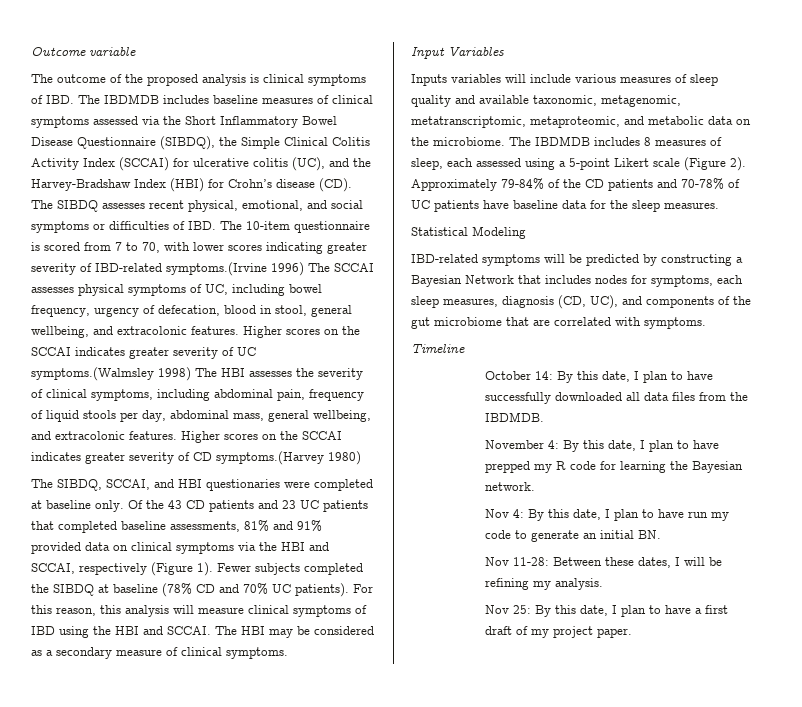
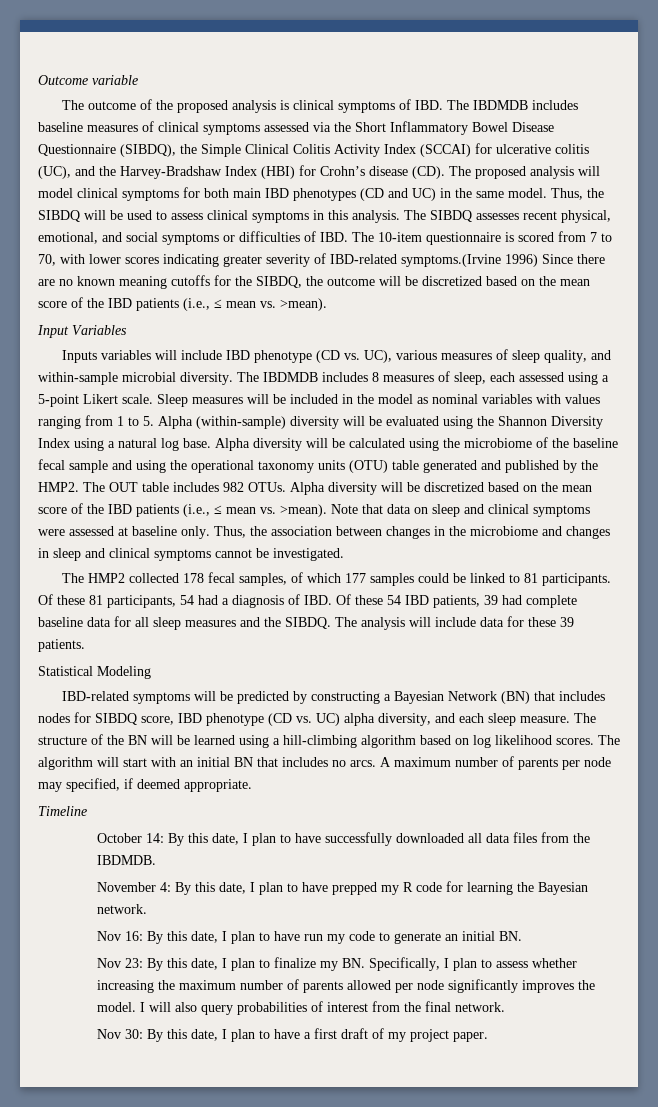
(53, 204) none -> [475,166,600,179] [38,187,604,201] [38,210,426,223] proposed analysis will model clinical symptoms for both main IBD phenotypes (CD and UC) in the same model. Thus, the SIBDQ will be used to assess clinical symptoms in this analysis. The
[308,263,374,272] [31,284,322,296] [31,305,352,317] [31,326,360,338] [31,347,256,359] [31,367,363,381] [31,389,364,401] [31,410,371,422] [31,431,342,443] [31,451,361,465] [31,479,373,491] [31,500,368,512] [31,520,322,533] [31,542,329,554] [31,562,363,576] [31,583,373,597] [31,605,367,617] [31,626,374,638] [31,647,288,659] The SCCAI assesses physical symptoms of UC, including bowel frequency, urgency of defecation, blood in stool, general wellbeing, and extracolonic features. Higher scores on the SCCAI indicates greater severity of UC symptoms.(Walmsley 1998) The HBI assesses the severity of clinical symptoms, including abdominal pain, frequency of liquid stools per day, abdominal mass, general wellbeing, and extracolonic features. Higher scores on the SCCAI indicates greater severity of CD symptoms.(Harvey 1980) // The SIBDQ, SCCAI, and HBI questionaries were completed at baseline only. Of the 43 CD patients and 23 UC patients that completed baseline assessments, 81% and 91% provided data on clinical symptoms via the HBI and SCCAI, respectively (Figure 1). Fewer subjects completed the SIBDQ at baseline (78% CD and 70% UC patients). For this reason, this analysis will measure clinical symptoms of IBD using the HBI and SCCAI. The HBI may be considered as a secondary measure of clinical symptoms. -> [542,254,605,264] [38,275,590,289] [38,297,327,311] Since there are no known meaning cutoffs for the SIBDQ, the outcome will be discretized based on the mean score of the IBD patients (i.e., ≤ mean vs. >mean).
[575,74,718,86] [411,95,681,107] [411,116,751,128] [411,137,505,146] various measures of sleep quality and available taxonomic, metagenomic, metatranscriptomic, metaproteomic, and metabolic data on the microbiome. -> [226,349,612,363] [38,372,233,385] IBD phenotype (CD vs. UC), various measures of sleep quality, and within-sample microbial diversity.
[653,157,746,171] [411,178,740,191] [411,200,719,212] scale (Figure 2). Approximately 79-84% of the CD patients and 70-78% of UC patients have baseline data for the sleep measures. -> [122,394,600,407] [38,415,603,429] [38,437,618,451] [38,459,598,473] [38,482,592,495] [38,503,590,517] [38,526,610,539] [38,548,344,561] [62,572,612,586] [38,594,577,608] [38,616,574,630] [38,639,85,652] scale. Sleep measures will be included in the model as nominal variables with values ranging from 1 to 5. Alpha (within-sample) diversity will be evaluated using the Shannon Diversity Index using a natural log base. Alpha diversity will be calculated using the microbiome of the baseline fecal sample and using the operational taxonomy units (OTU) table generated and published by the HMP2. The OUT table includes 982 OTUs. Alpha diversity will be discretized based on the mean score of the IBD patients (i.e., ≤ mean vs. >mean). Note that data on sleep and clinical symptoms were assessed at baseline only. Thus, the association between changes in the microbiome and changes in sleep and clinical symptoms cannot be investigated. // The HMP2 collected 178 fecal samples, of which 177 samples could be linked to 81 participants. Of these 81 participants, 54 had a diagnosis of IBD. Of these 54 IBD patients, 39 had complete baseline data for all sleep measures and the SIBDQ. The analysis will include data for these 39 patients.
(514, 279) none -> [501,691,531,704] (BN)
[651,275,743,287] [411,295,751,309] [411,317,706,329] symptoms, each sleep measures, diagnosis (CD, UC), and components of the gut microbiome that are correlated with symptoms. -> [95,713,596,726] [38,734,620,748] [38,756,611,770] [38,778,252,792] SIBDQ score, IBD phenotype (CD vs. UC) alpha diversity, and each sleep measure. The structure of the BN will be learned using a hill-climbing algorithm based on log likelihood scores. The algorithm will start with an initial BN that includes no arcs. A maximum number of parents per node may specified, if deemed appropriate.
[512,509,524,518] 4: -> [124,931,143,941] 16:
[512,557,722,568] [484,578,603,590] [484,605,531,614] 11-28: Between these dates, I will be refining my analysis. // Nov 25: -> [124,957,577,971] [96,979,595,993] [96,1001,505,1015] [96,1029,143,1039] 23: By this date, I plan to finalize my BN. Specifically, I plan to assess whether increasing the maximum number of parents allowed per node significantly improves the model. I will also query probabilities of interest from the final network. // Nov 30:

